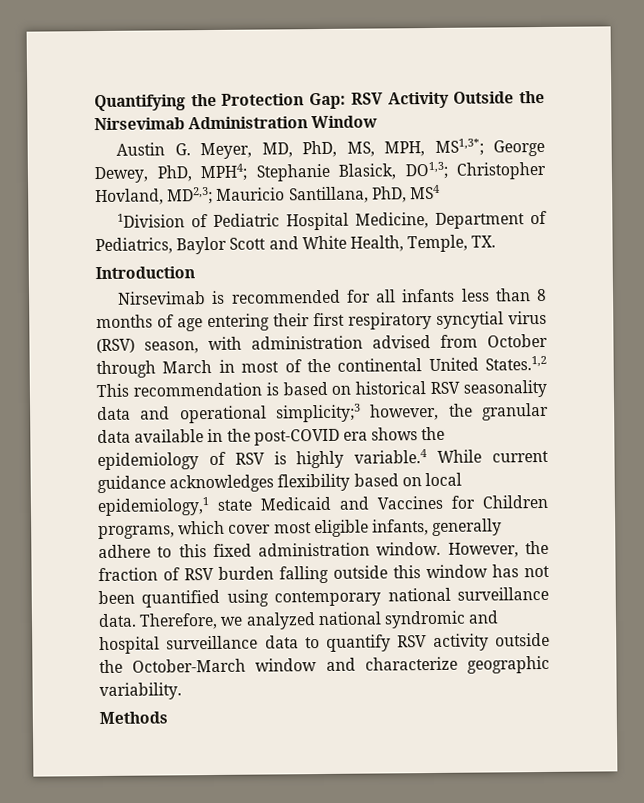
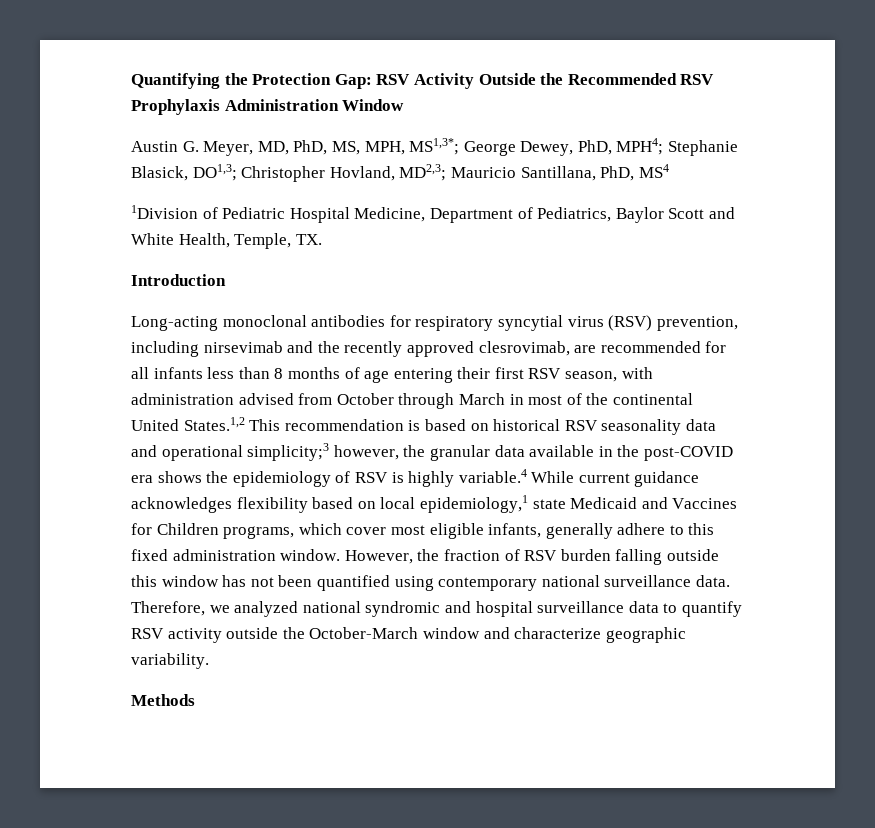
[94,117,185,131] Nirsevimab -> [567,73,715,85] [131,99,220,115] Recommended RSV Prophylaxis
[117,290,226,305] Nirsevimab is -> [131,315,738,331] [131,341,597,357] Long-acting monoclonal antibodies for respiratory syncytial virus (RSV) prevention, including nirsevimab and the recently approved clesrovimab, are
[348,310,547,330] [96,338,135,354] respiratory syncytial virus (RSV) -> [528,368,562,379] RSV

